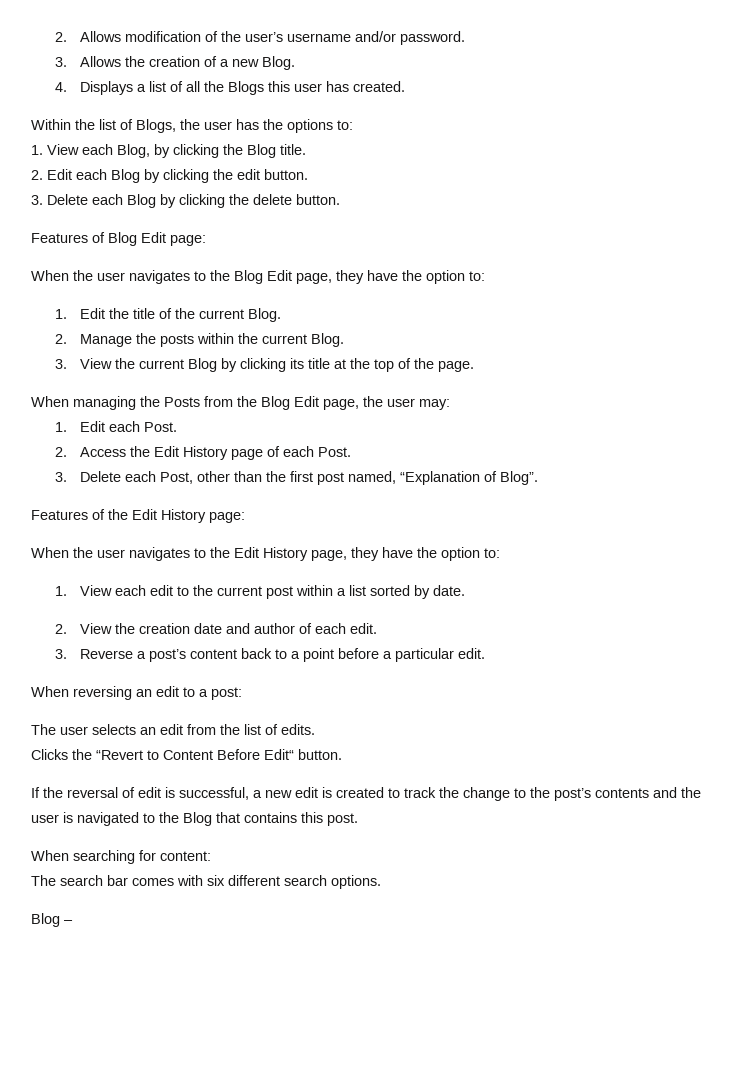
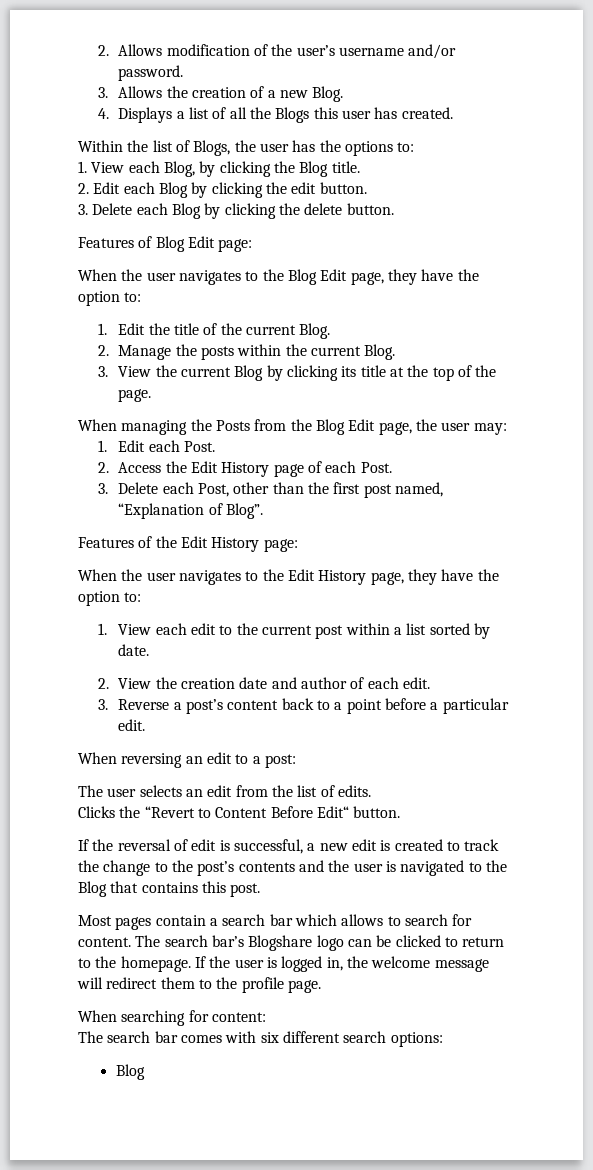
(358, 819) none -> [78,914,473,930] [78,935,505,951] [78,956,489,972] [77,977,321,993] // Most pages contain a search bar which allows to search for content. The search bar’s Blogshare logo can be clicked to return to the homepage. If the user is logged in, the welcome message will redirect them to the profile page.
[331,875,381,889] [31,913,73,927] options. // Blog – -> [390,1032,443,1047] [115,1064,145,1080] options: // Blog

